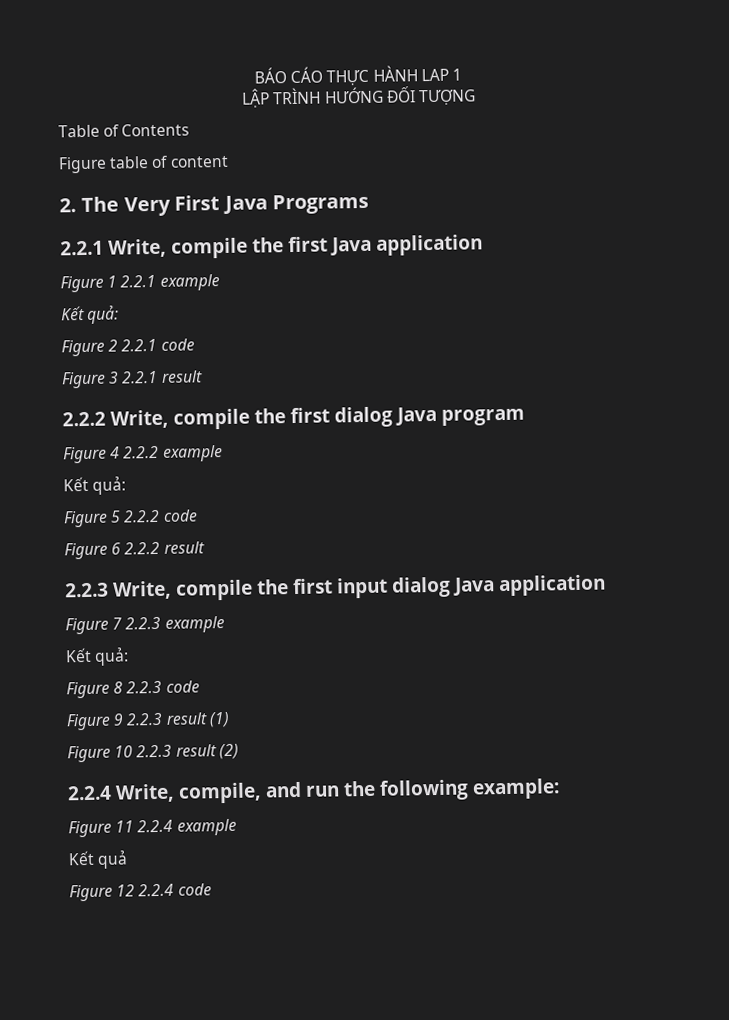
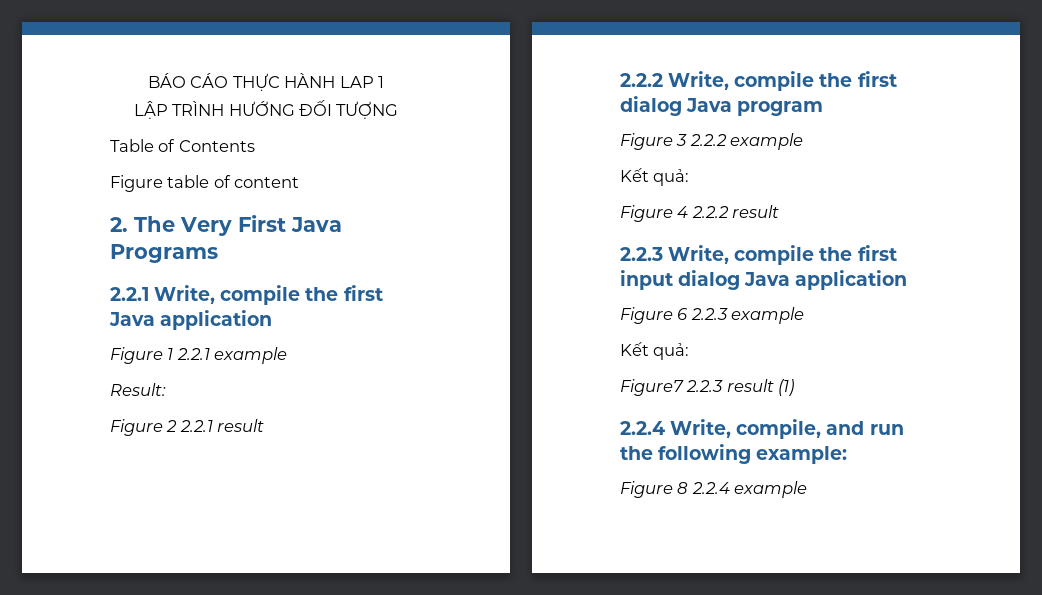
[61,305,120,324] Kết quả: -> [110,383,166,396] Result:
[160,338,195,351] [61,370,159,389] code // Figure 3 2.2.1 -> (213, 426) none
[110,446,121,459] 4 -> [676,134,688,146] 3
[110,509,198,523] [64,542,122,560] 5 2.2.2 code // Figure 6 -> [677,206,689,218] 4
[112,617,123,630] 7 -> [677,308,689,320] 6
[66,680,200,699] [66,711,230,731] [67,743,239,763] Figure 8 2.2.3 code // Figure 9 2.2.3 result (1) // Figure 10 2.2.3 result (2) -> [620,379,795,396] Figure7 2.2.3 result (1)
[115,820,135,833] 11 -> [677,482,689,494] 8
[68,850,129,869] [69,883,212,902] // Kết quả // Figure 12 2.2.4 code -> (808, 489) none

